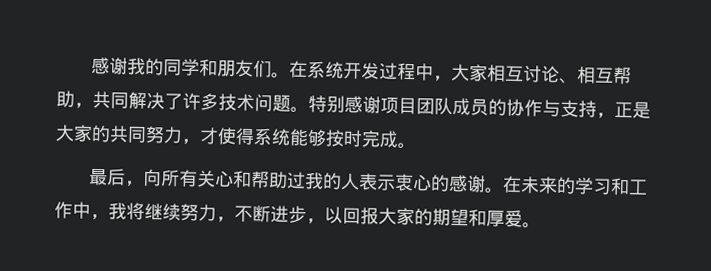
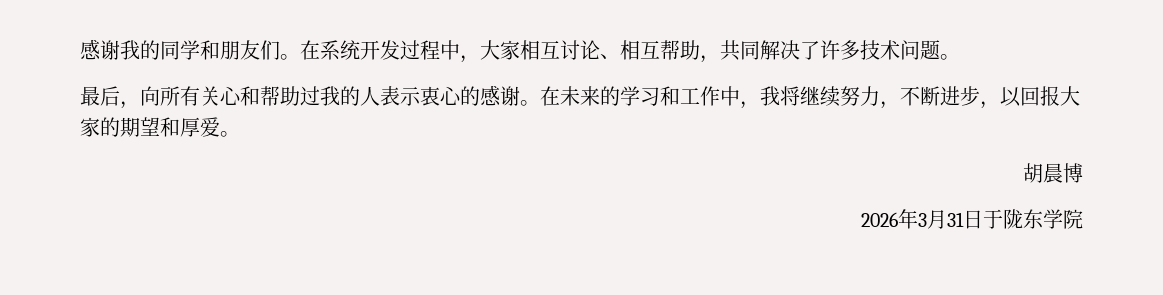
[308,95,651,119] [55,124,416,150] 特别感谢项目团队成员的协作与支持，正是大家的共同努力，才使得系统能够按时完成。 -> (960, 57) none
(541, 225) none -> [1023,163,1083,183] [861,209,1083,229] // 胡晨博 // 2026年3月31日于陇东学院

